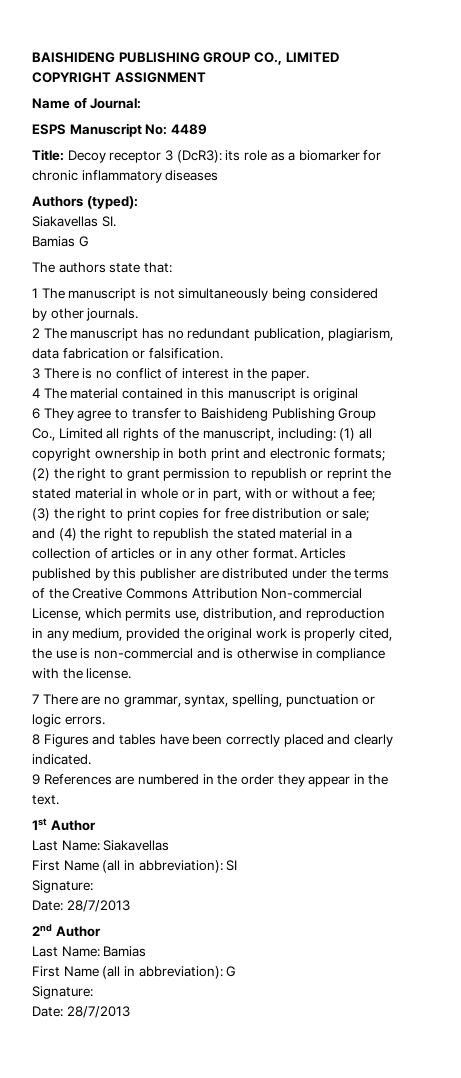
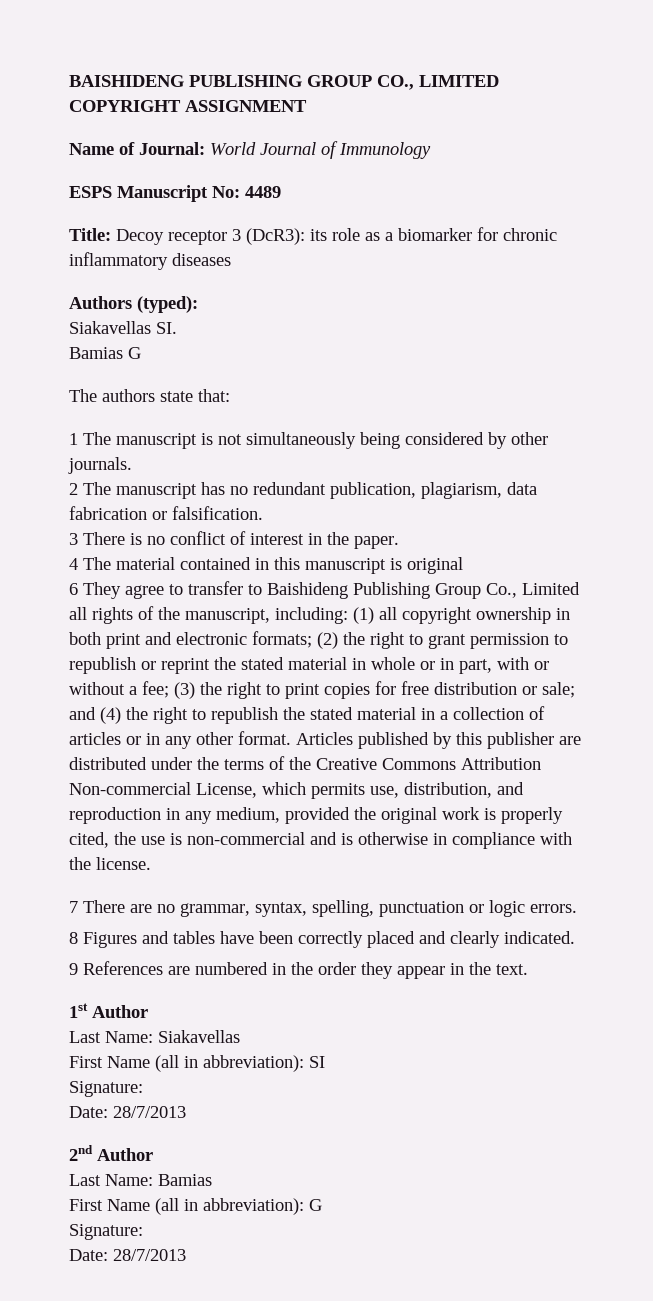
(142, 103) none -> [210,141,431,159] World Journal of Immunology

